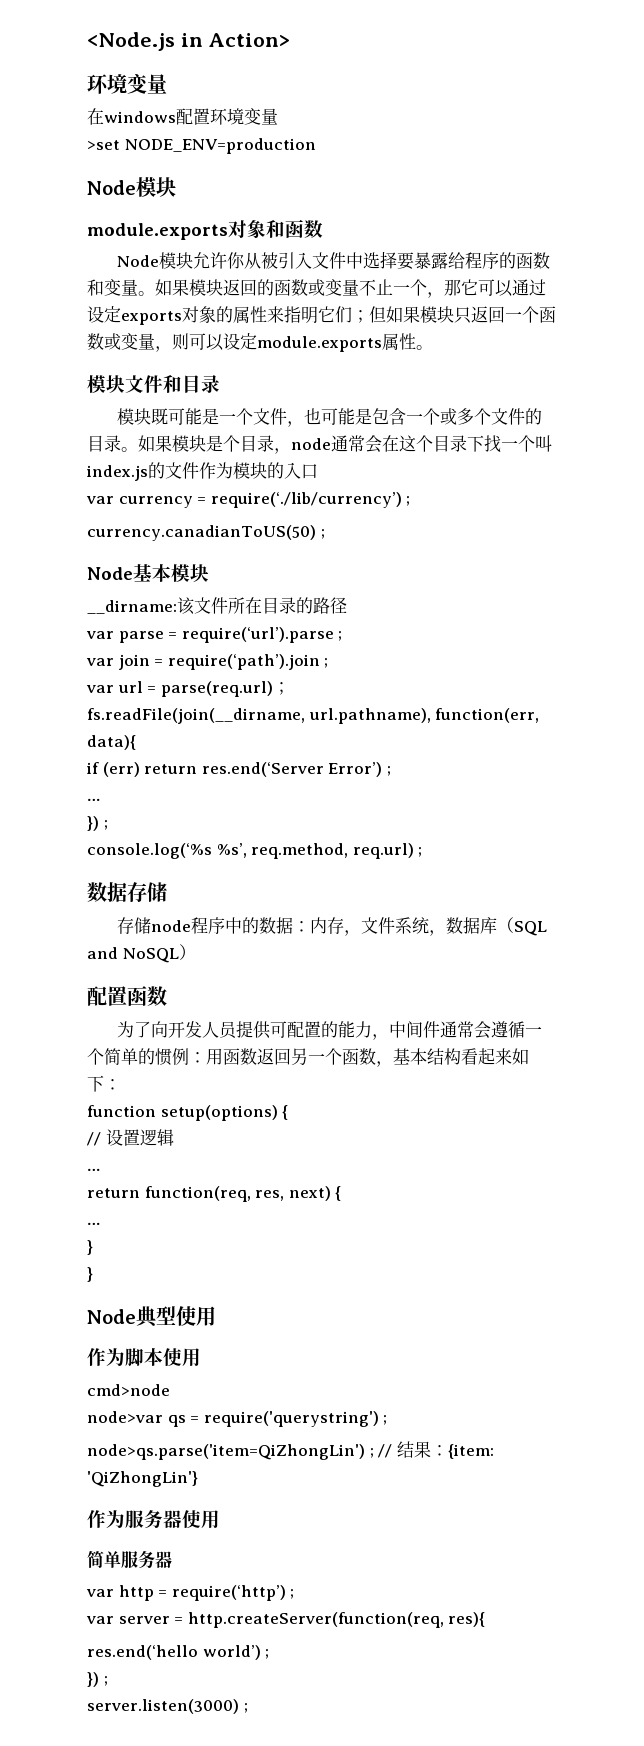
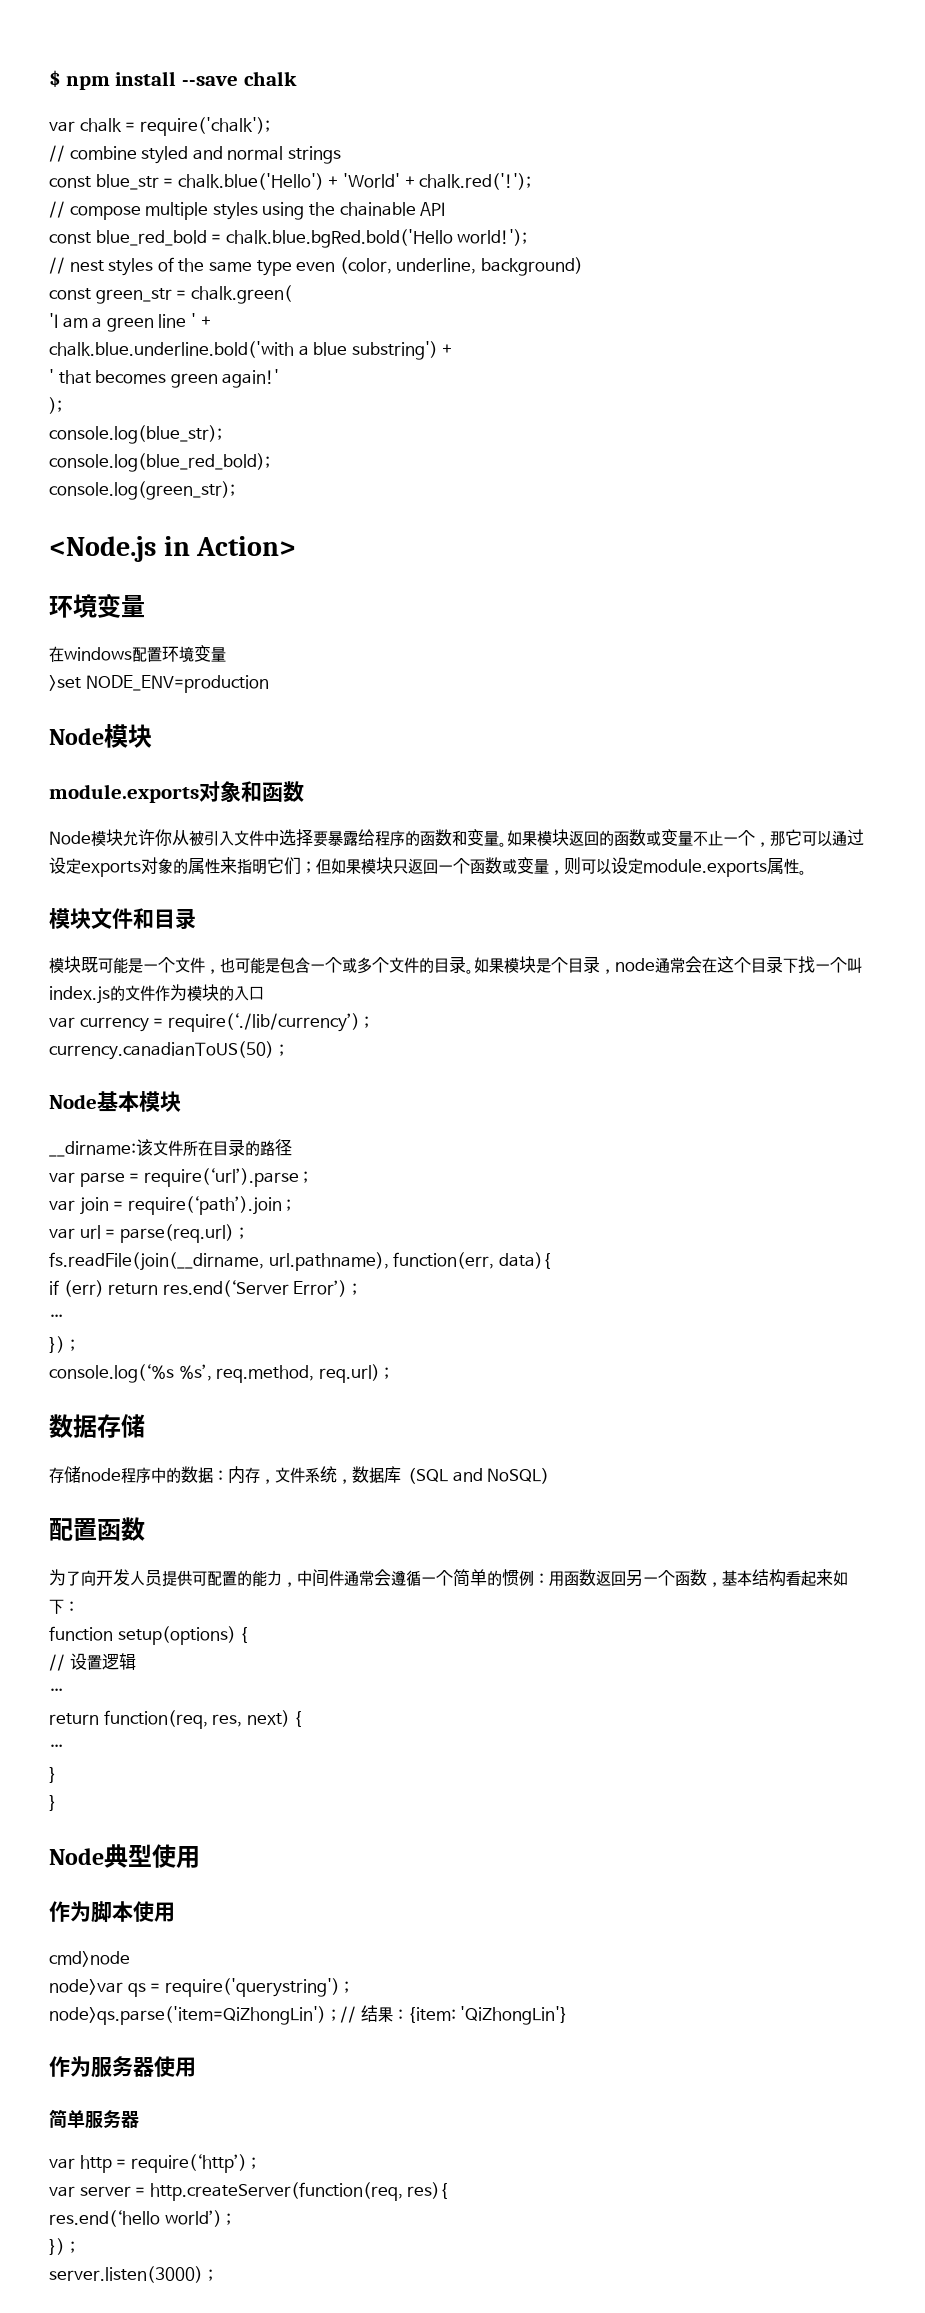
(87, 41) none -> [49,70,297,90] [49,117,270,136] [49,145,341,164] [49,173,532,190] [49,201,446,220] [49,229,528,248] [49,257,583,276] [49,285,292,304] [49,313,211,332] [49,341,453,360] [49,369,280,388] [49,397,62,414] [49,425,222,444] [49,453,270,472] [49,481,235,500] $ npm install --save chalk // var chalk = require('chalk'); // // combine styled and normal strings // const blue_str = chalk.blue('Hello') + 'World' + chalk.red('!'); // // compose multiple styles using the chainable API // const blue_red_bold = chalk.blue.bgRed.bold('Hello world!'); // // nest styles of the same type even (color, underline, background) // const green_str = chalk.green( // 'I am a green line ' + // chalk.blue.underline.bold('with a blue substring') + // ' that becomes green again!' // ); // console.log(blue_str); // console.log(blue_red_bold); // console.log(green_str); //

